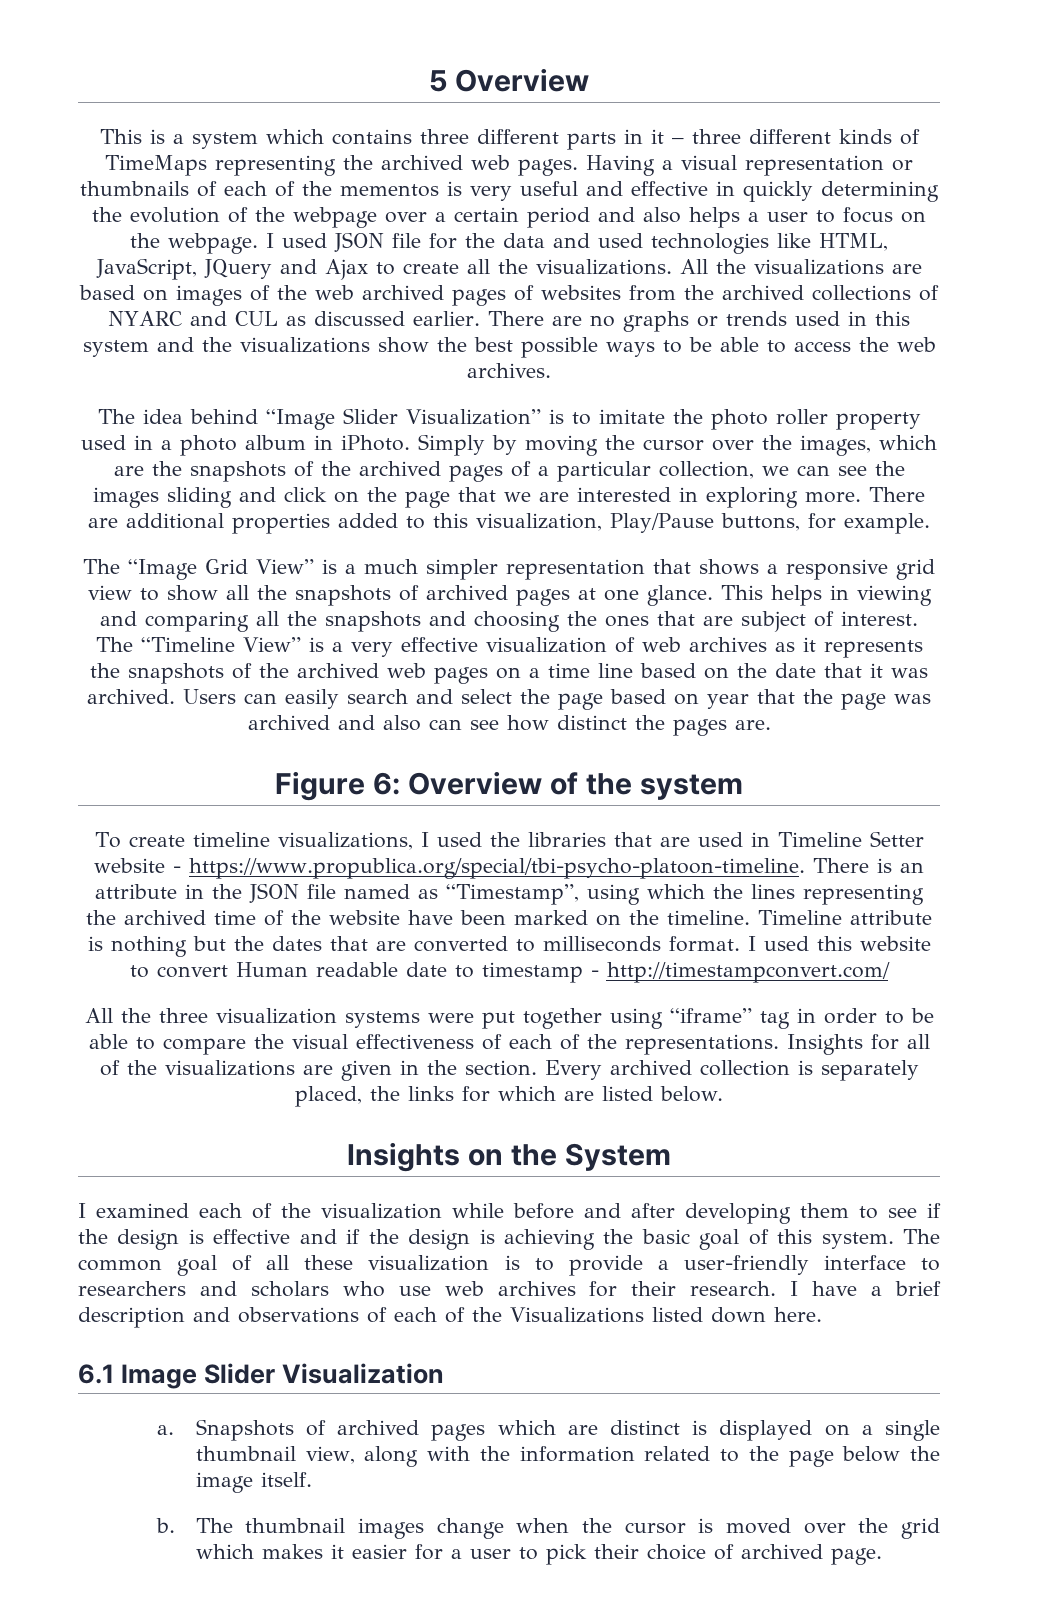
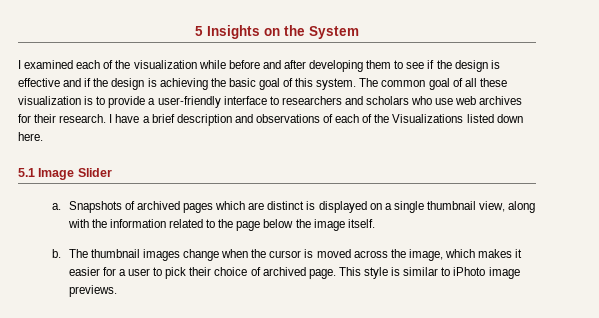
[455,68,590,92] [99,129,920,150] [105,155,913,176] [80,181,939,202] [92,207,926,228] [130,232,888,254] [95,258,922,280] [79,285,939,306] [108,311,910,332] [82,337,936,358] [467,363,551,378] [97,408,921,430] [81,434,937,456] [113,461,905,482] [93,487,925,508] [88,513,930,534] [83,559,935,580] [87,585,932,606] [100,611,918,632] [95,637,923,658] [90,663,928,684] [87,689,931,710] [247,715,771,736] [275,771,743,801] [94,831,924,850] [94,858,924,879] [95,883,924,905] [86,910,932,926] [87,936,931,957] [129,962,890,983] [84,1008,934,1029] [88,1034,930,1055] [99,1060,919,1081] [294,1086,724,1107] Overview // This is a system which contains three different parts in it – three different kinds of TimeMaps representing the archived web pages. Having a visual representation or thumbnails of each of the mementos is very useful and effective in quickly determining the evolution of the webpage over a certain period and also helps a user to focus on the webpage. I used JSON file for the data and used technologies like HTML, JavaScript, JQuery and Ajax to create all the visualizations. All the visualizations are based on images of the web archived pages of websites from the archived collections of NYARC and CUL as discussed earlier. There are no graphs or trends used in this system and the visualizations show the best possible ways to be able to access the web archives. // The idea behind “Image Slider Visualization” is to imitate the photo roller property used in a photo album in iPhoto. Simply by moving the cursor over the images, which are the snapshots of the archived pages of a particular collection, we can see the images sliding and click on the page that we are interested in exploring more. There are additional properties added to this visualization, Play/Pause buttons, for example. // The “Image Grid View” is a much simpler representation that shows a responsive grid view to show all the snapshots of archived pages at one glance. This helps in viewing and comparing all the snapshots and choosing the ones that are subject of interest. The “Timeline View” is a very effective visualization of web archives as it represents the snapshots of the archived web pages on a time line based on the date that it was archived. Users can easily search and select the page based on year that the page was archived and also can see how distinct the pages are. // Figure 6: Overview of the system // To create timeline visualizations, I used the libraries that are used in Timeline Setter website - https://www.propublica.org/special/tbi-psycho-platoon-timeline. There is an attribute in the JSON file named as “Timestamp”, using which the lines representing the archived time of the website have been marked on the timeline. Timeline attribute is nothing but the dates that are converted to milliseconds format. I used this website to convert Human readable date to timestamp - http://timestampconvert.com/ // All the three visualization systems were put together using “iframe” tag in order to be able to compare the visual effectiveness of each of the representations. Insights for all of the visualizations are given in the section. Every archived collection is separately placed, the links for which are listed below. // -> (203, 31) none
[78,1364,114,1384] 6.1 -> [18,168,35,177] 5.1
[282,1363,445,1384] Visualization -> (112, 172) none
[803,1518,940,1539] over the grid -> [353,249,443,261] across the image,
(882, 1556) none -> [338,267,520,279] [68,285,117,297] This style is similar to iPhoto image previews.

